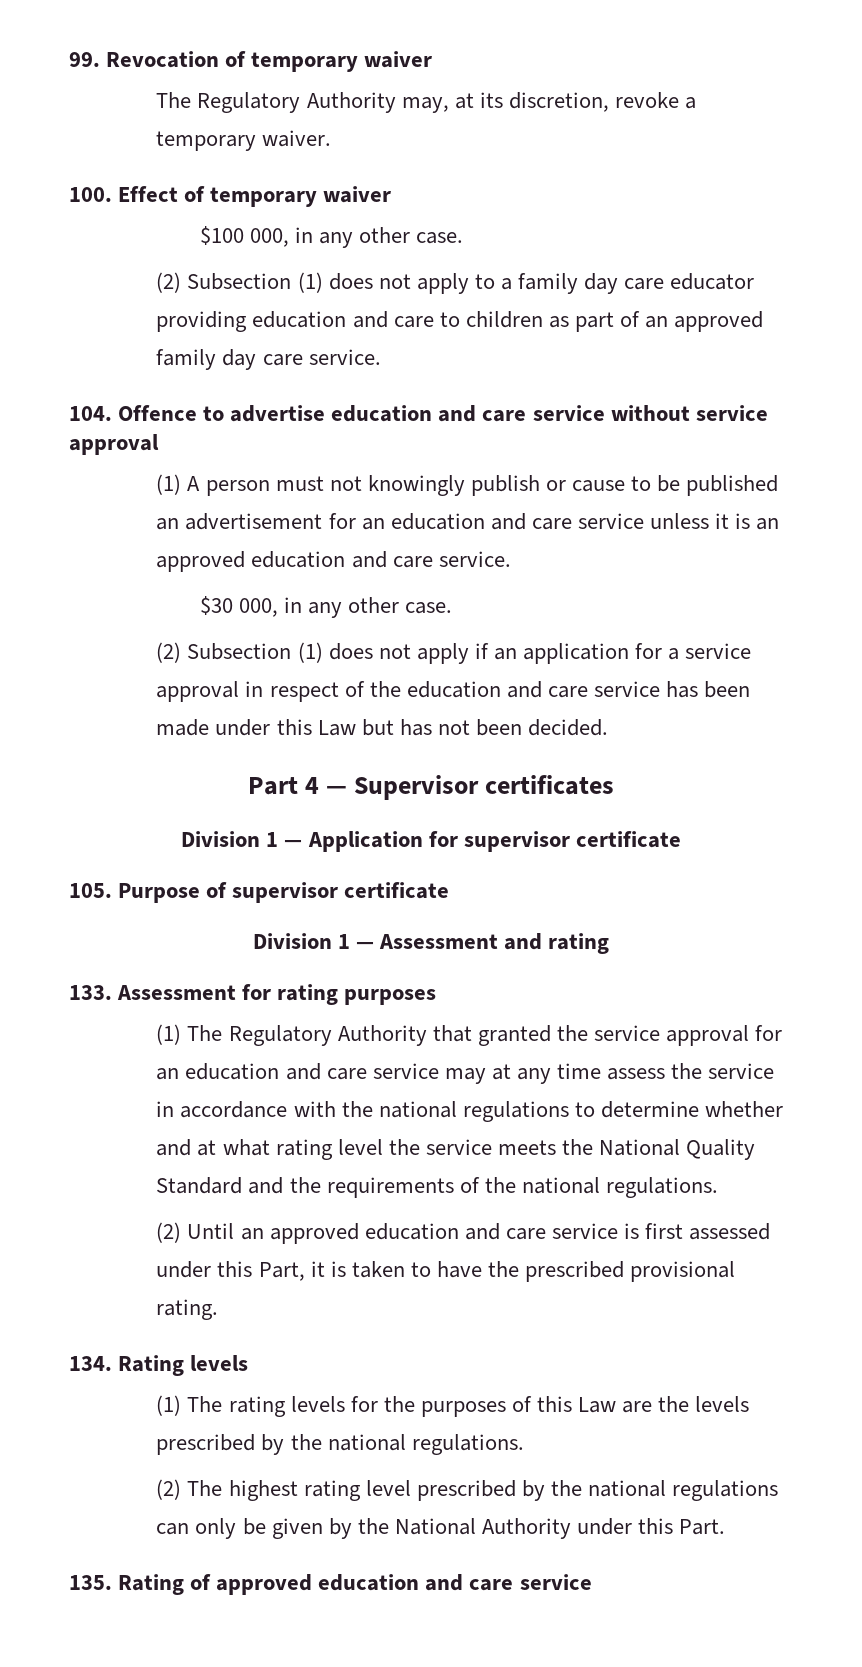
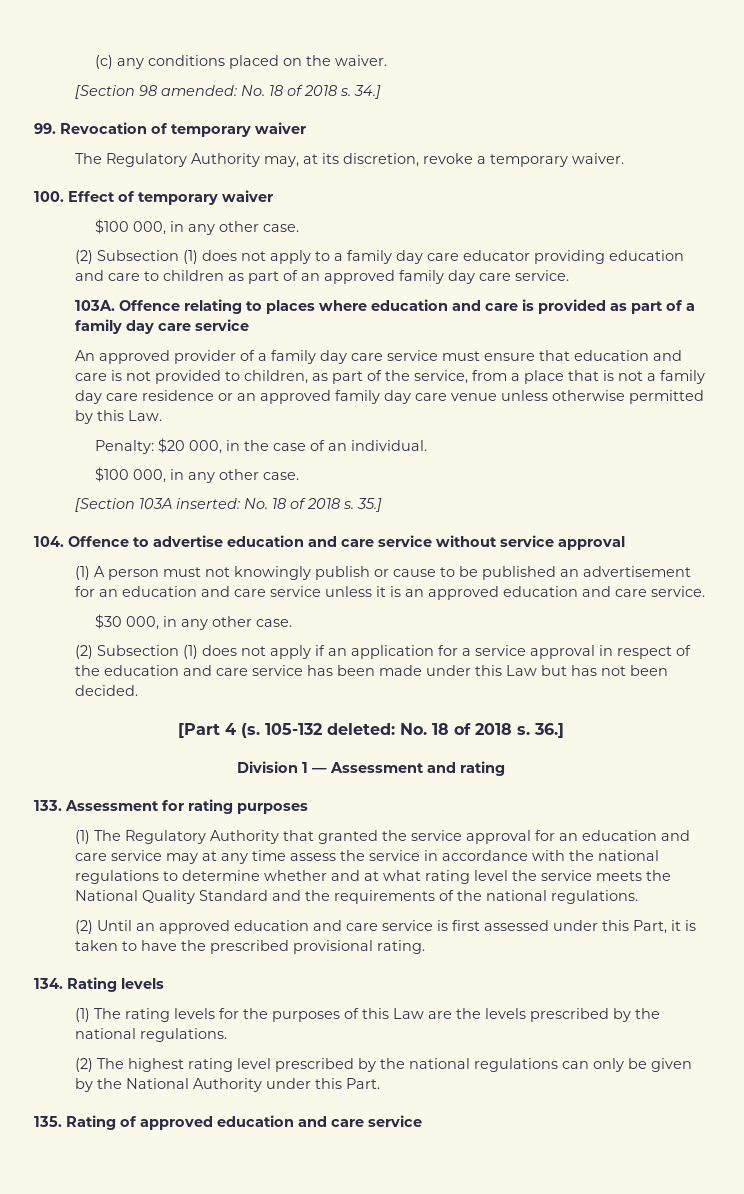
(69, 59) none -> [94,55,387,69] [74,85,381,99] (c) any conditions placed on the waiver. // [Section 98 amended: No. 18 of 2018 s. 34.] //
(381, 357) none -> [74,299,695,314] [74,319,249,334] [74,350,682,364] [74,370,705,384] [74,390,704,404] [74,410,162,424] [94,438,427,454] [94,467,299,483] [74,498,382,512] // 103A. Offence relating to places where education and care is provided as part of a family day care service // An approved provider of a family day care service must ensure that education and care is not provided to children, as part of the service, from a place that is not a family day care residence or an approved family day care venue unless otherwise permitted by this Law. // Penalty: $20 000, in the case of an individual. // $100 000, in any other case. // [Section 103A inserted: No. 18 of 2018 s. 35.]
[247,775,615,800] [181,831,681,852] [69,882,450,903] Part 4 — Supervisor certificates // Division 1 — Application for supervisor certificate // 105. Purpose of supervisor certificate -> [177,723,564,738] [Part 4 (s. 105-132 deleted: No. 18 of 2018 s. 36.]

